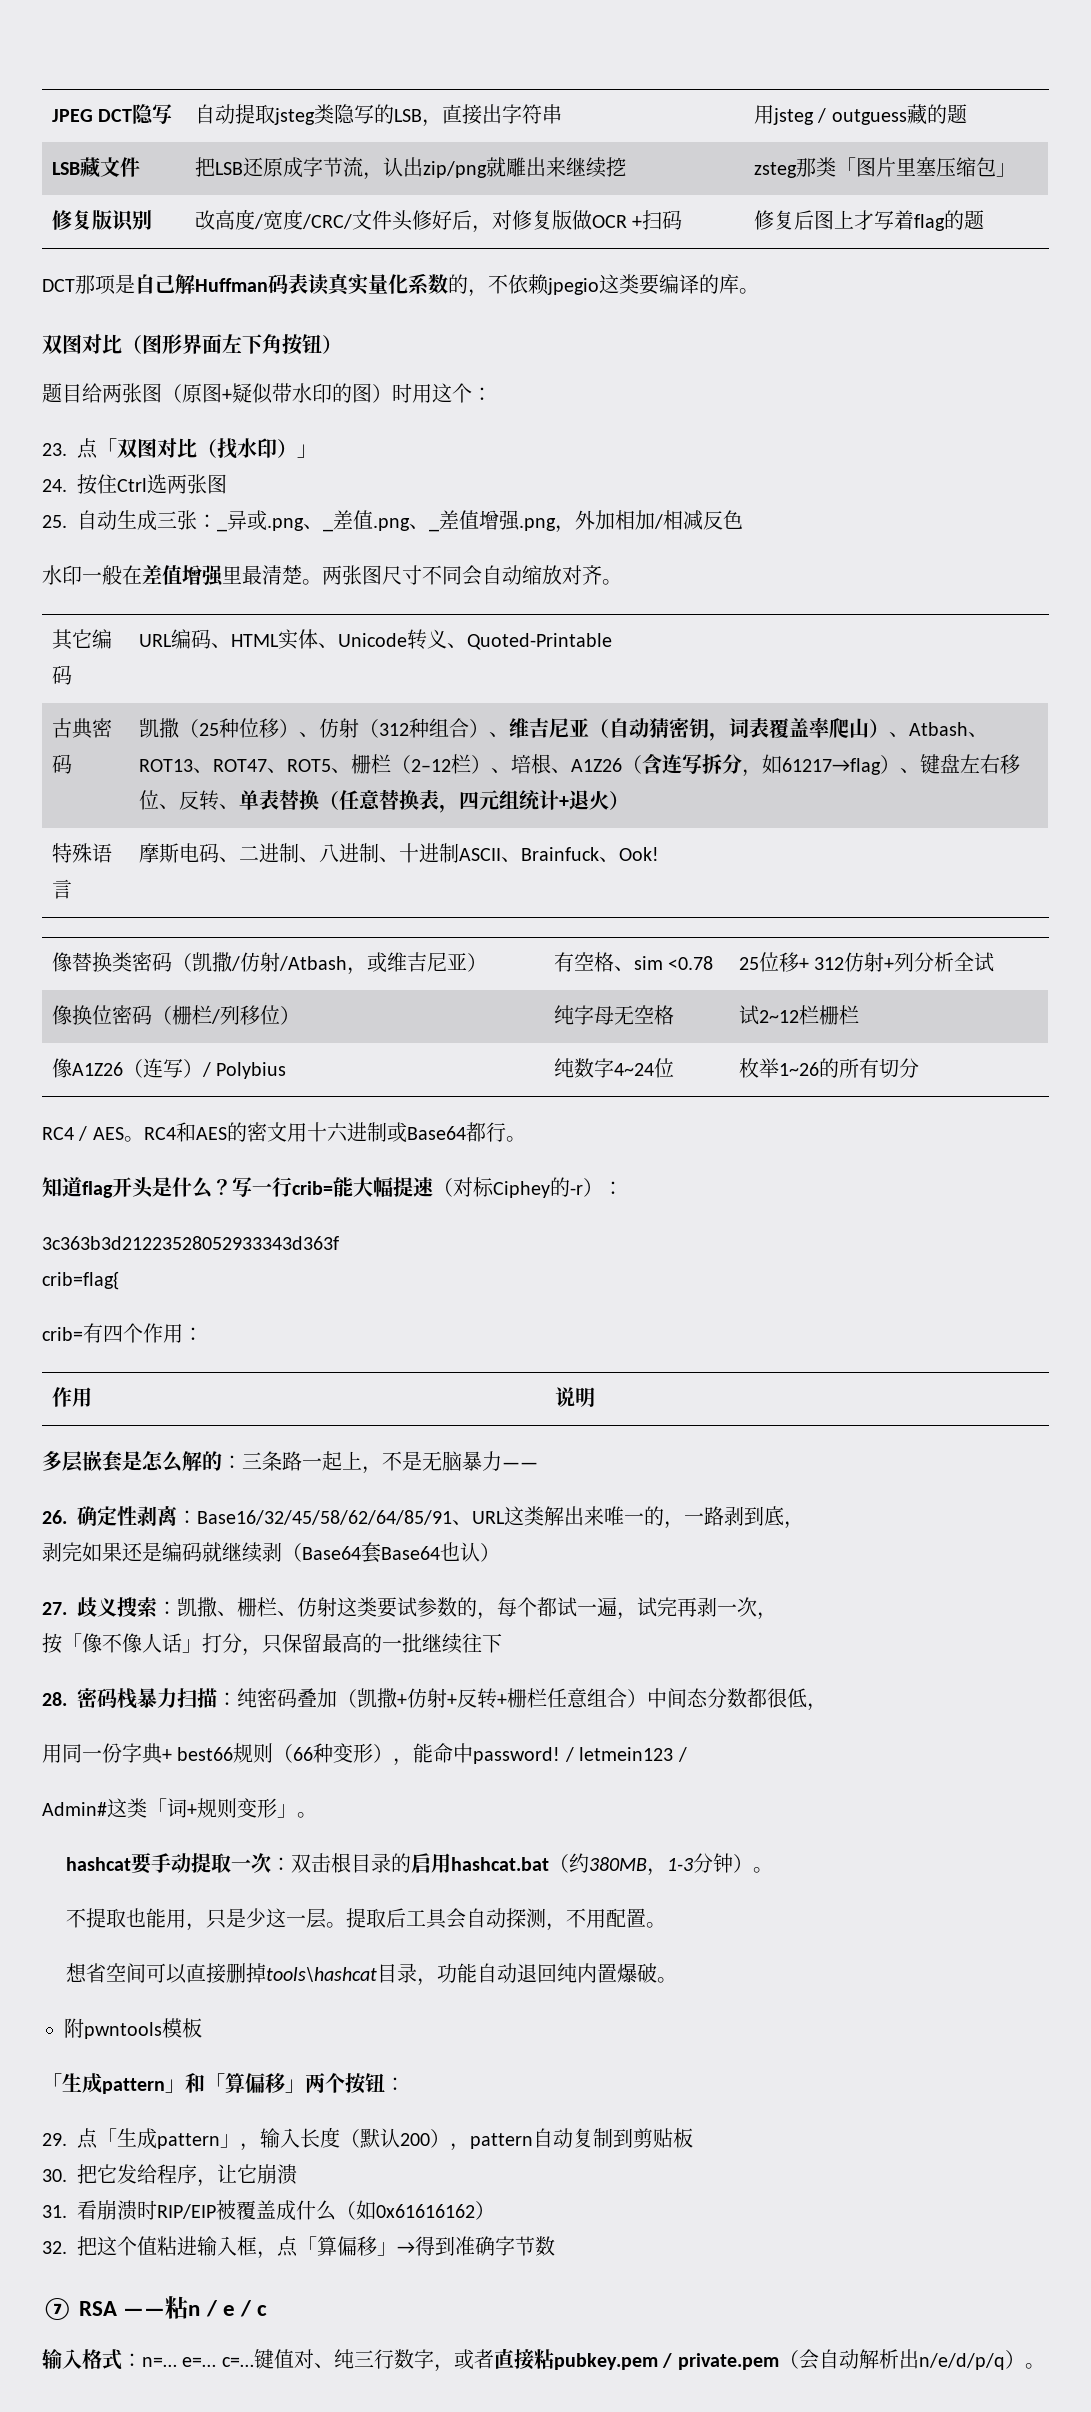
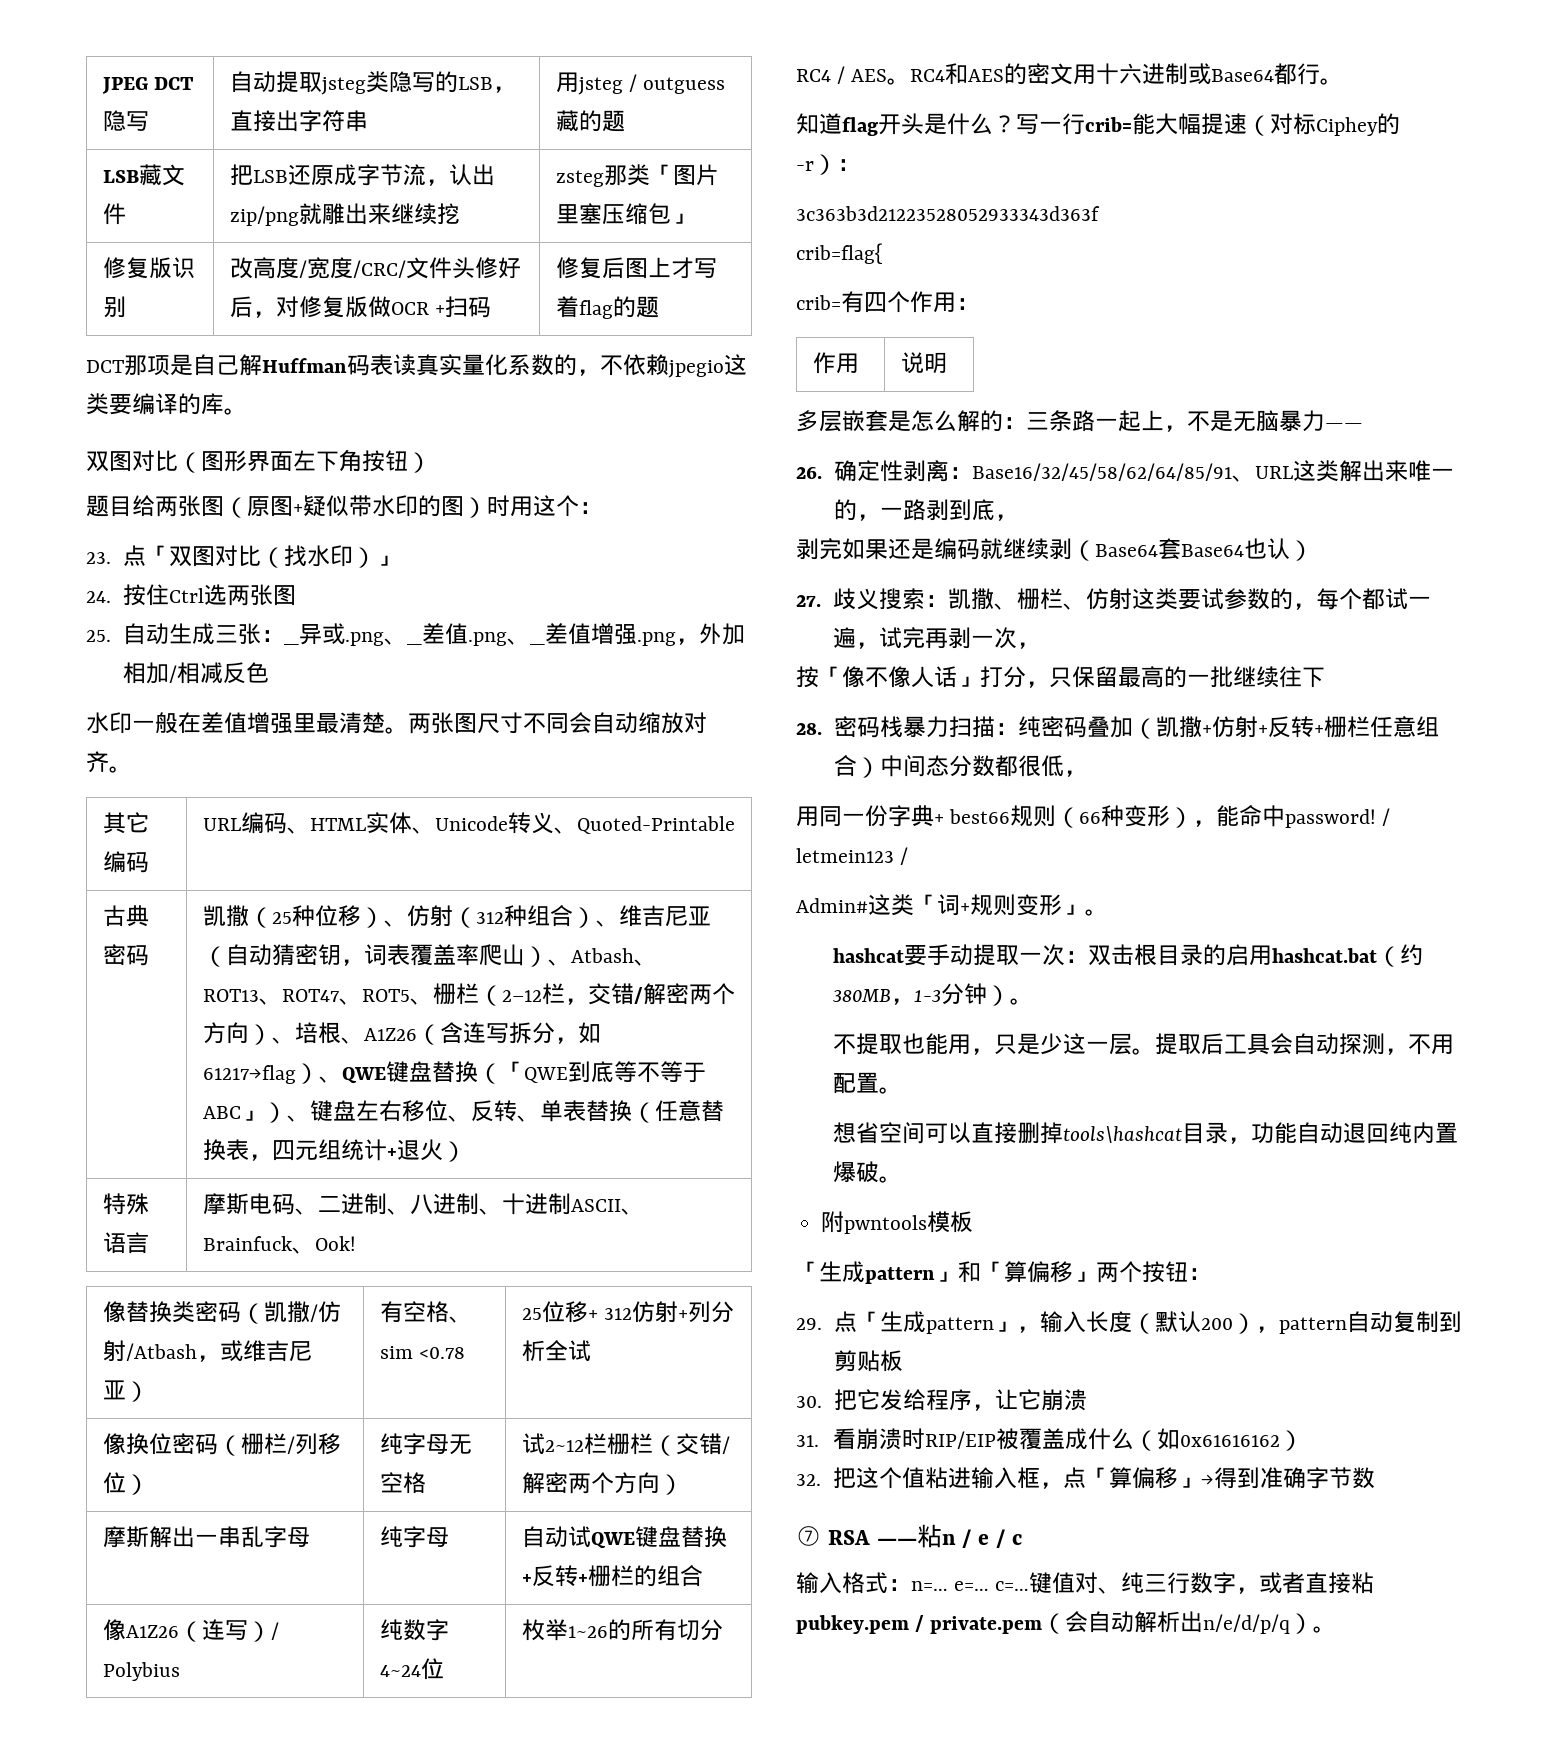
(471, 764) none -> [564,983,735,1005] [202,1022,249,1044] ，交错/解密两个方向
(920, 770) none -> [341,1061,706,1084] [202,1102,310,1123] QWE键盘替换（「QWE到底等不等于ABC」）、
(859, 1015) none -> [652,1433,730,1456] [521,1472,683,1495] [102,1526,310,1548] [379,1526,449,1548] [521,1526,727,1549] [521,1565,703,1587] （交错/解密两个方向） // 摩斯解出一串乱字母 | 纯字母 | 自动试QWE键盘替换+反转+栅栏的组合

